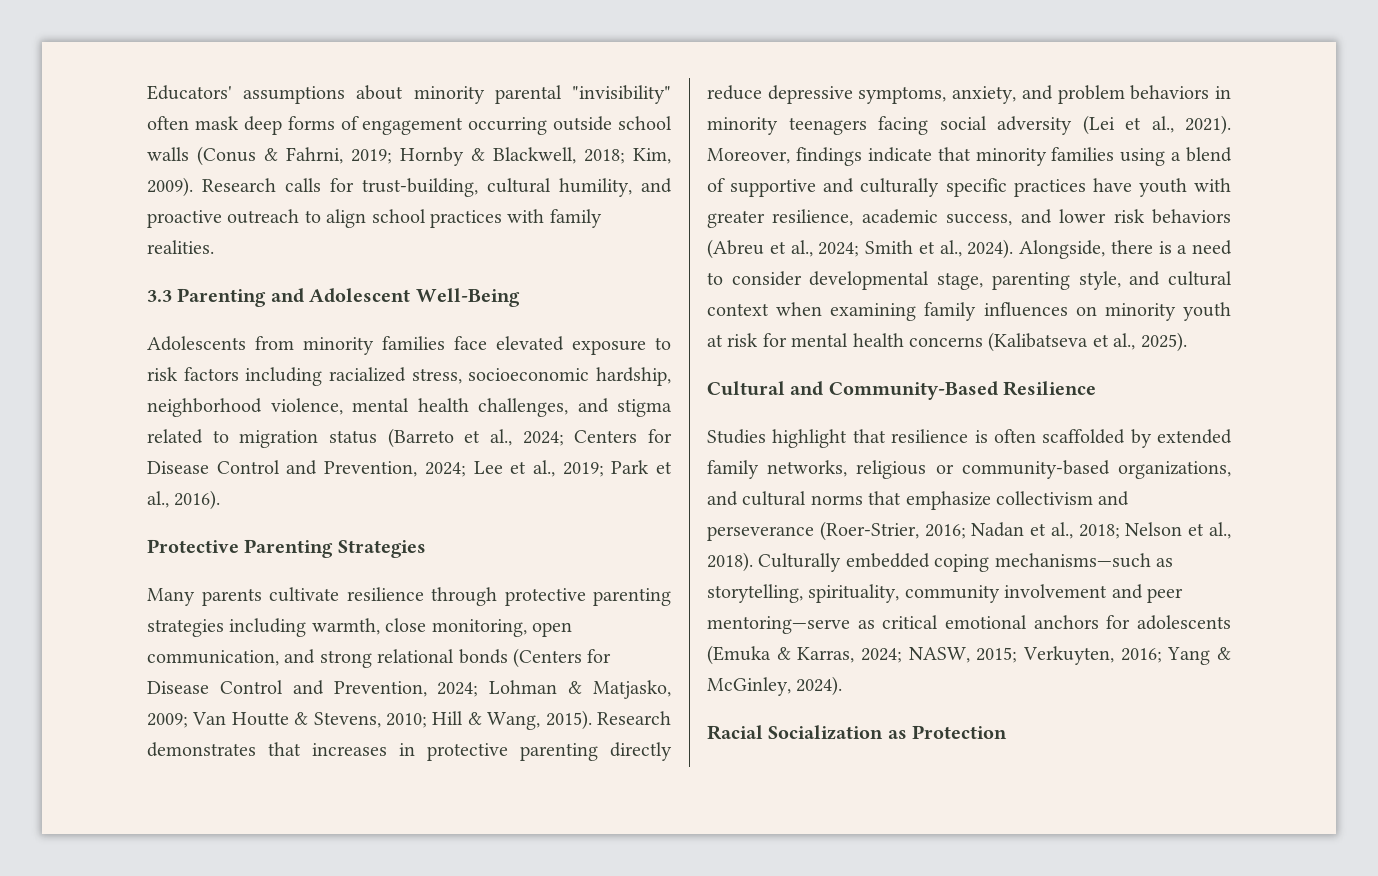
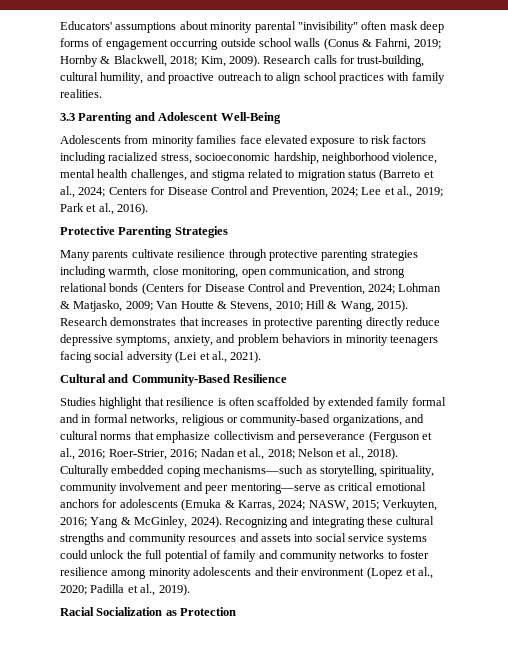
[707,147,1232,166] [707,178,1231,197] [707,209,1231,228] [707,239,1232,259] [707,271,1232,290] [707,302,1231,321] [707,332,1187,352] Moreover, findings indicate that minority families using a blend of supportive and culturally specific practices have youth with greater resilience, academic success, and lower risk behaviors (Abreu et al., 2024; Smith et al., 2024). Alongside, there is a need to consider developmental stage, parenting style, and cultural context when examining family influences on minority youth at risk for mental health concerns (Kalibatseva et al., 2025). -> (262, 357) none
(759, 469) none -> [411,397,446,406] [60,414,128,423] formal and in formal
[819,521,919,541] (Roer-Strier, -> [368,431,432,443] [60,448,167,460] (Ferguson et al., 2016; Roer-Strier,
(843, 686) none -> [224,516,435,528] [60,533,428,545] [60,550,430,562] [60,567,434,579] [60,584,190,596] Recognizing and integrating these cultural strengths and community resources and assets into social service systems could unlock the full potential of family and community networks to foster resilience among minority adolescents and their environment (Lopez et al., 2020; Padilla et al., 2019).

